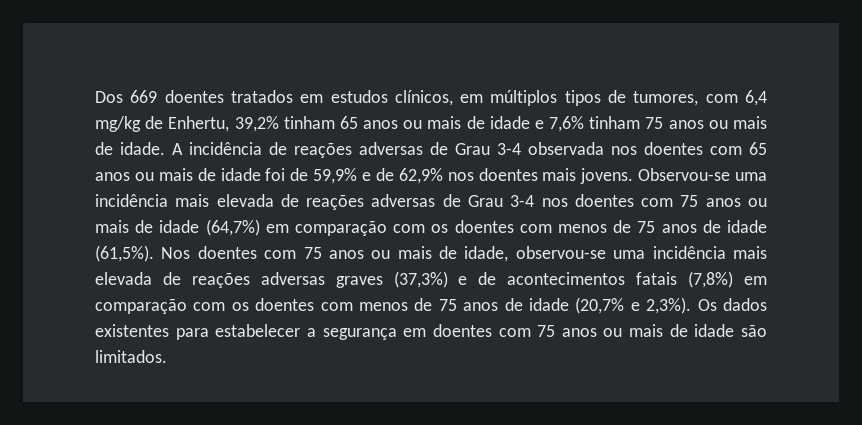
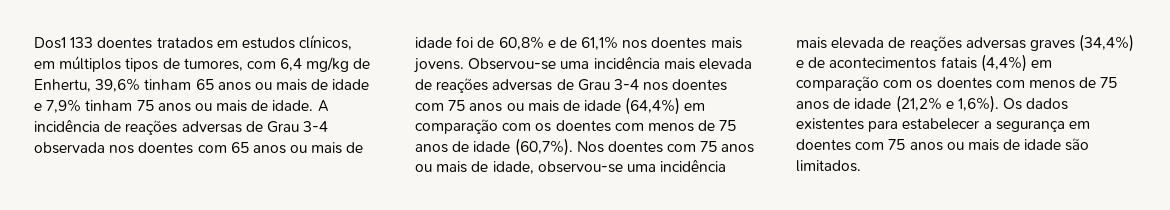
[95,90,158,103] Dos 669 -> [34,37,94,49] Dos1 133
[234,116,279,132] 39,2% -> [95,78,141,92] 39,6%
[549,116,585,132] 7,6% -> [46,99,82,113] 7,9%
[313,168,443,184] 59,9% e de 62,9% -> [498,36,619,50] 60,8% e de 61,1%
[205,219,260,236] (64,7%) -> [625,97,681,115] (64,4%)
[95,245,154,262] (61,5%). -> [514,138,573,156] (60,7%).
[393,271,448,288] (37,3%) -> [1079,34,1135,52] (34,4%)
[688,271,734,288] (7,8%) -> [980,54,1027,72] (4,4%)
[575,297,692,314] (20,7% e 2,3%). -> [895,95,999,113] (21,2% e 1,6%).

